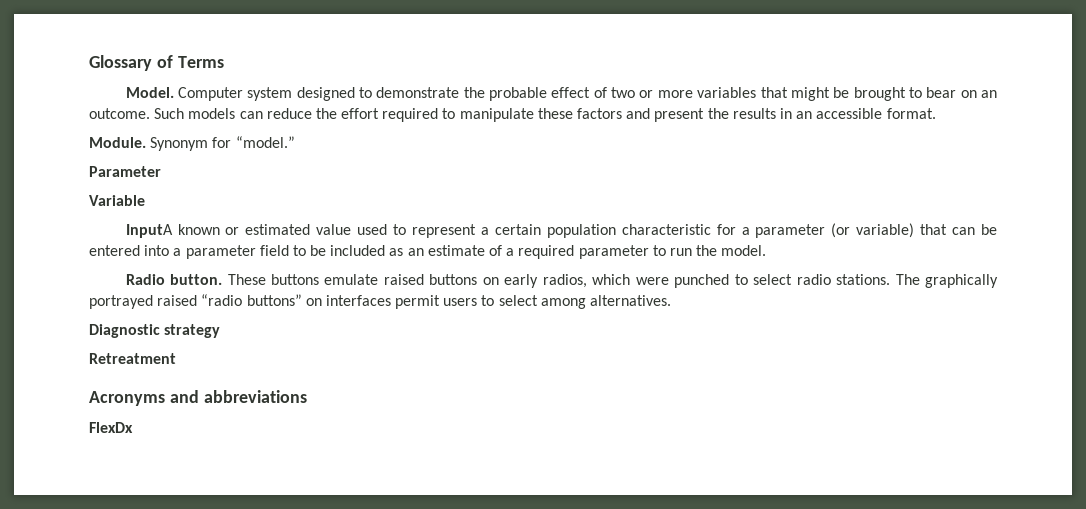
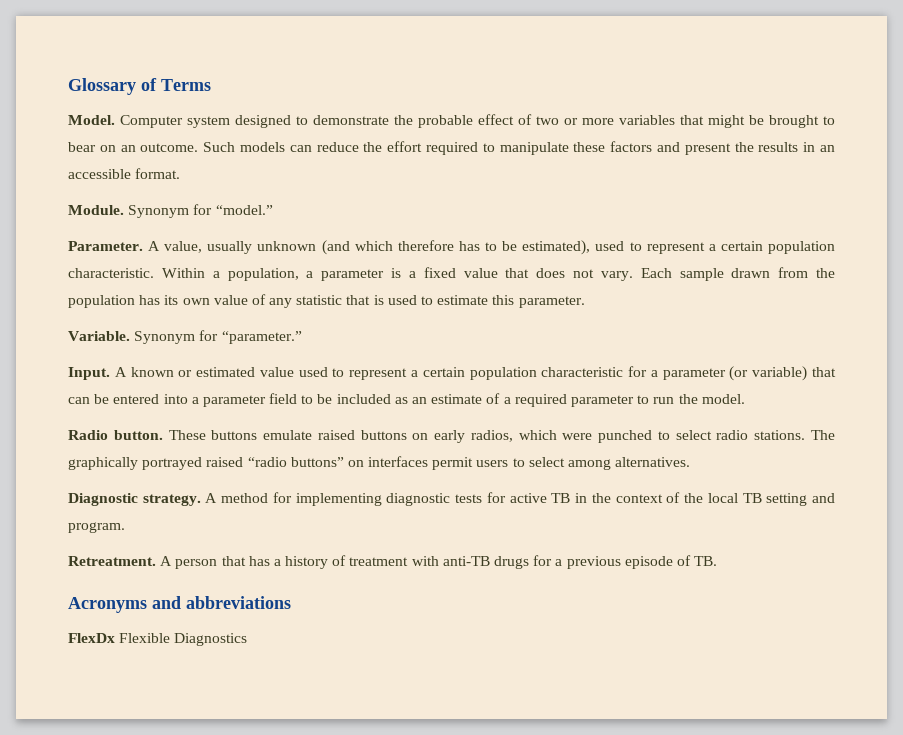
[89,166,161,177] [89,195,145,206] [125,224,173,238] Parameter // Variable // InputA -> [68,240,836,255] [68,267,836,281] [68,294,585,308] [68,330,302,344] [68,367,127,380] Parameter. A value, usually unknown (and which therefore has to be estimated), used to represent a certain population characteristic. Within a population, a parameter is a fixed value that does not vary. Each sample drawn from the population has its own value of any statistic that is used to estimate this parameter. // Variable. Synonym for “parameter.” // Input. A
[164,324,221,338] [89,353,176,364] strategy // Retreatment -> [142,492,835,506] [68,522,125,533] [68,555,718,569] strategy. A method for implementing diagnostic tests for active TB in the context of the local TB setting and program. // Retreatment. A person that has a history of treatment with anti-TB drugs for a previous episode of TB.
(133, 427) none -> [119,633,248,646] Flexible Diagnostics

